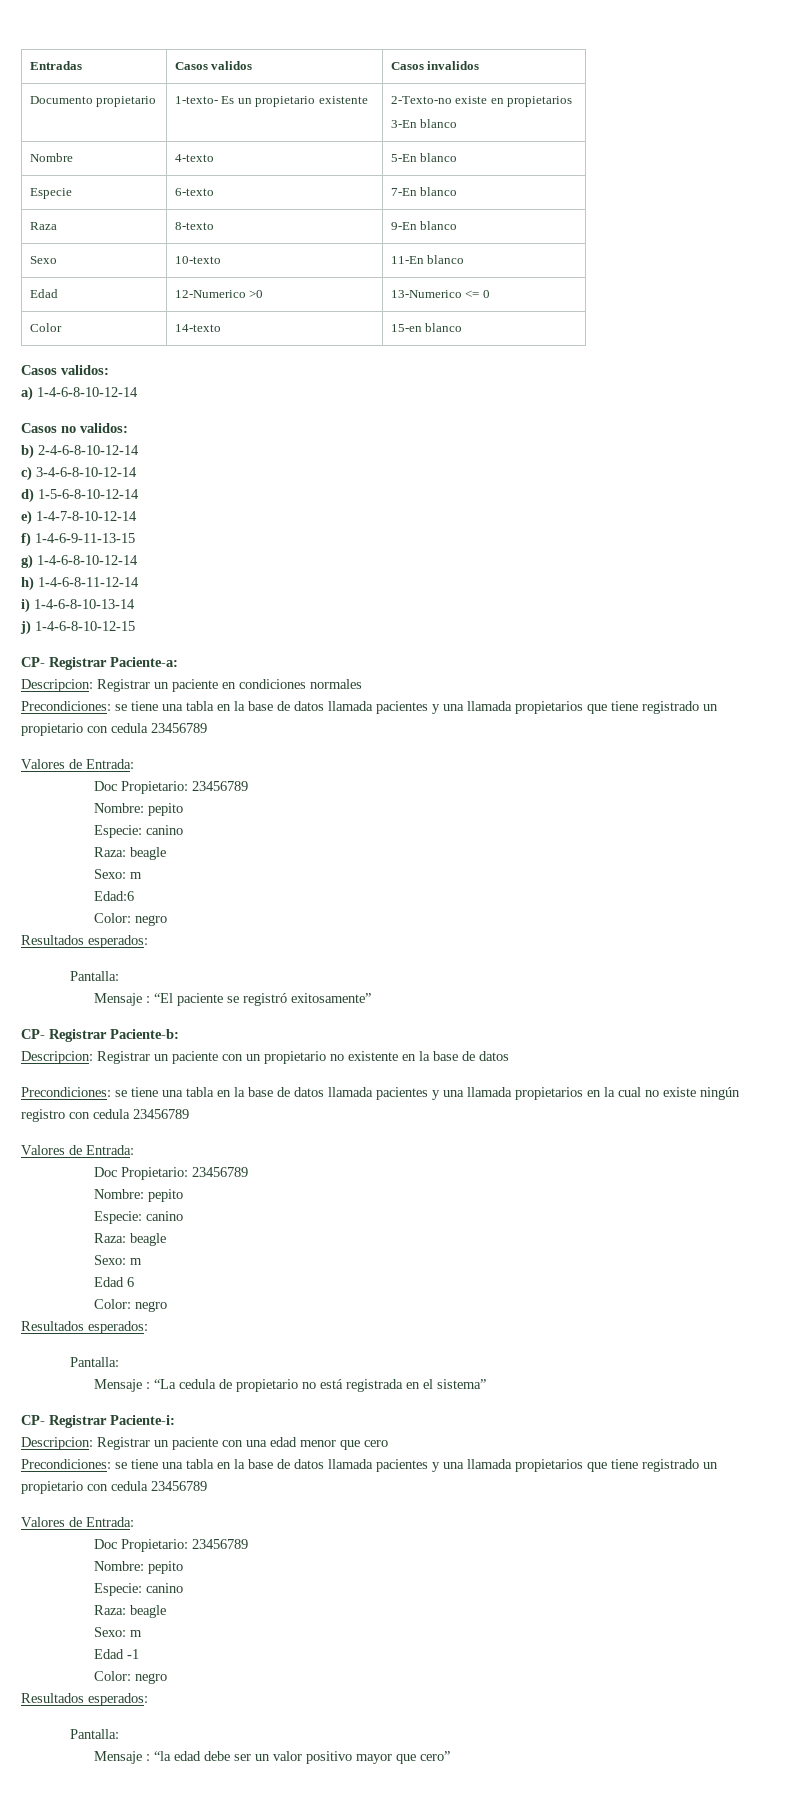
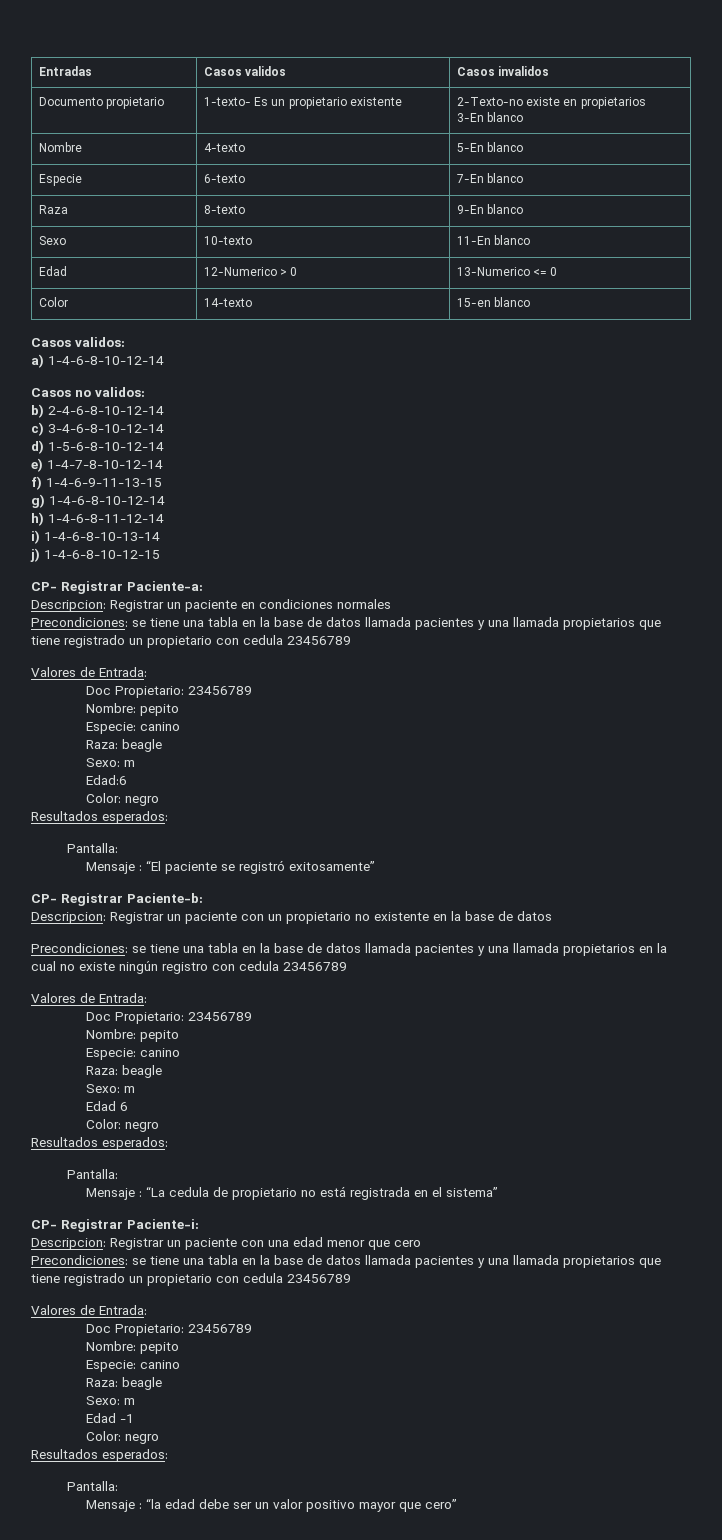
[249,290,264,298] >0 -> [280,267,298,276] > 0

